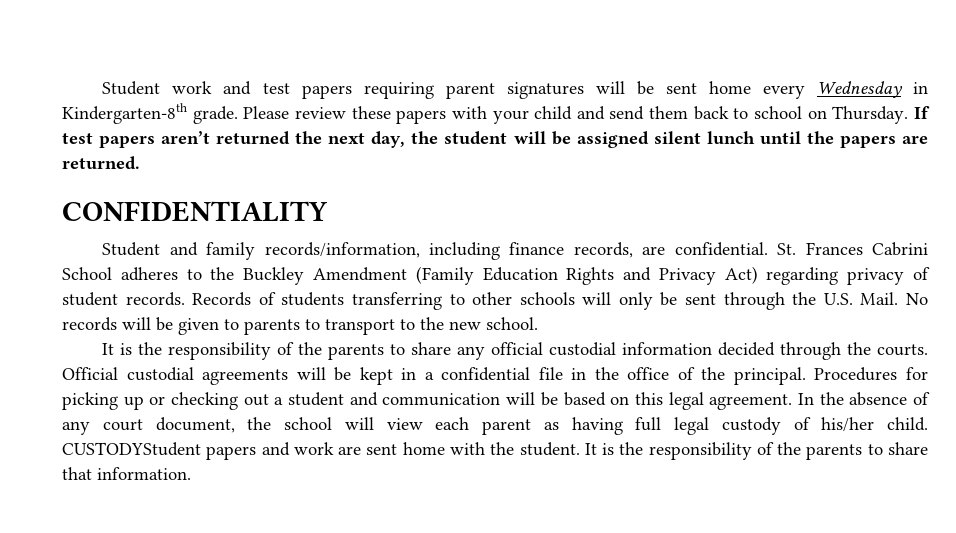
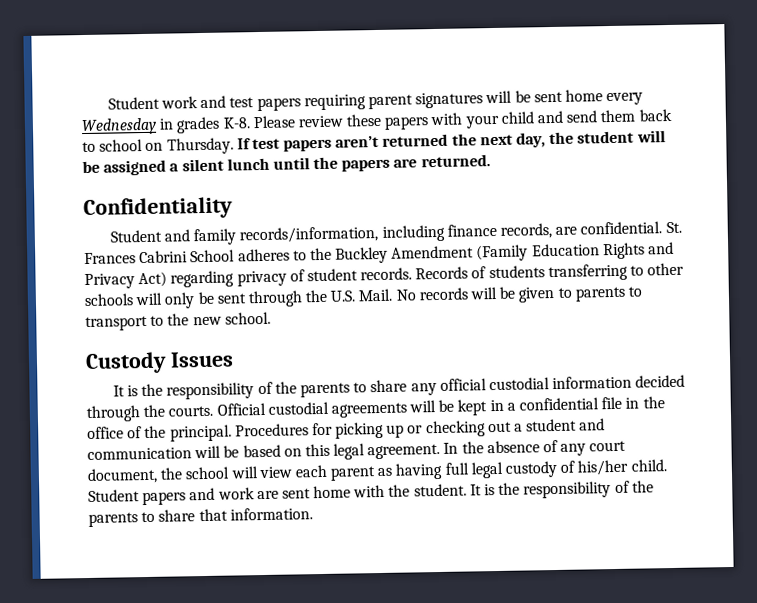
[62,103,238,124] Kindergarten-8th grade. -> [176,116,251,134] grades K-8.
(649, 139) none -> [169,163,180,172] a
[62,201,328,222] CONFIDENTIALITY -> [83,196,233,221] Confidentiality
(538, 323) none -> [85,351,234,375] // Custody Issues
[62,442,201,456] CUSTODYStudent -> [88,489,140,502] Student

